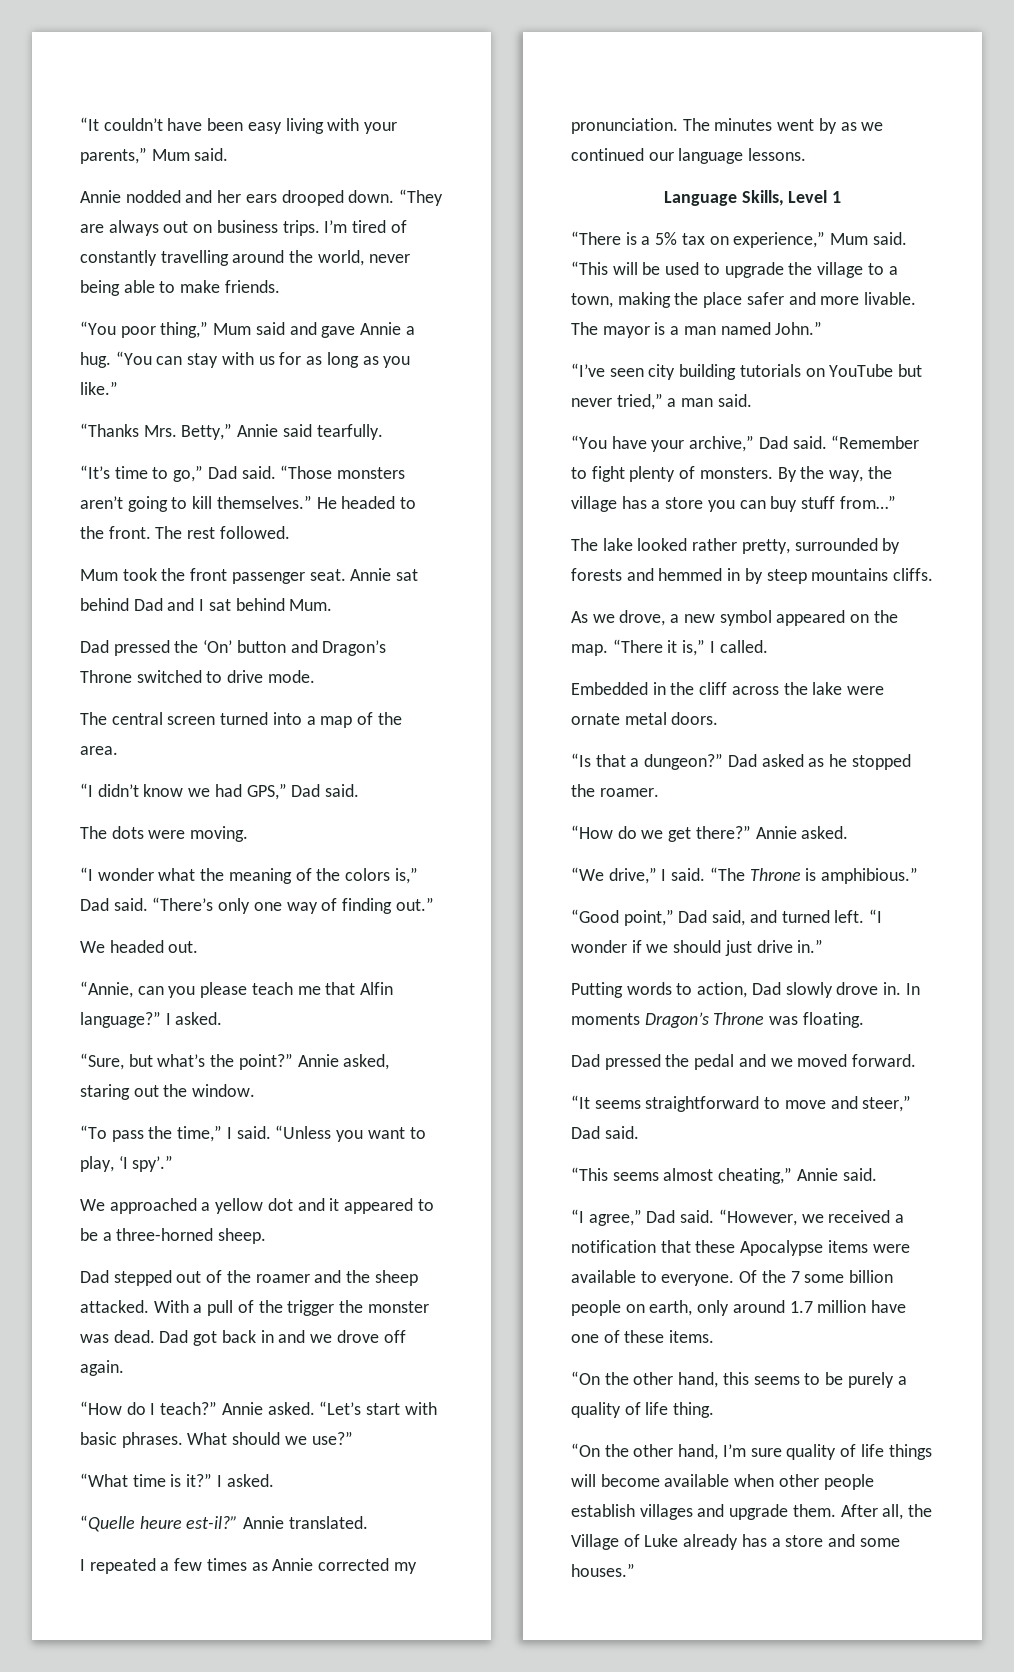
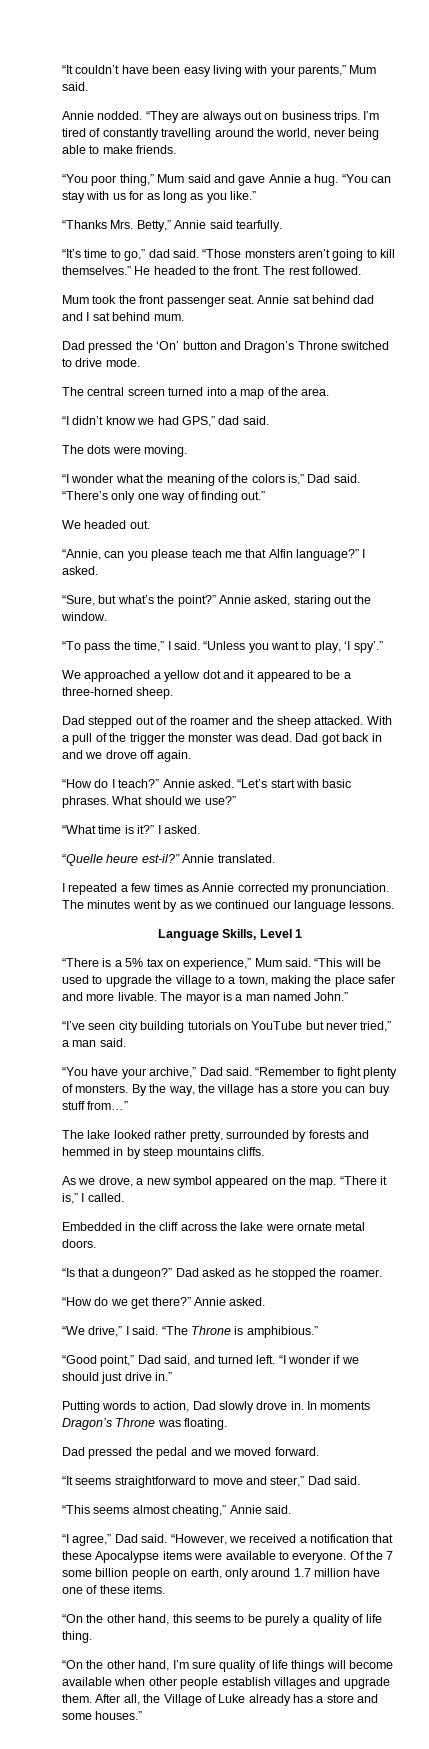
[125,190,395,206] nodded and her ears drooped down. -> [97,111,143,120] nodded.
[207,466,237,479] Dad -> [148,249,170,258] dad
[133,598,163,611] Dad -> [353,295,375,304] dad
[289,599,333,611] Mum. -> [153,314,184,321] mum.
[291,784,321,797] Dad -> [218,416,240,425] dad

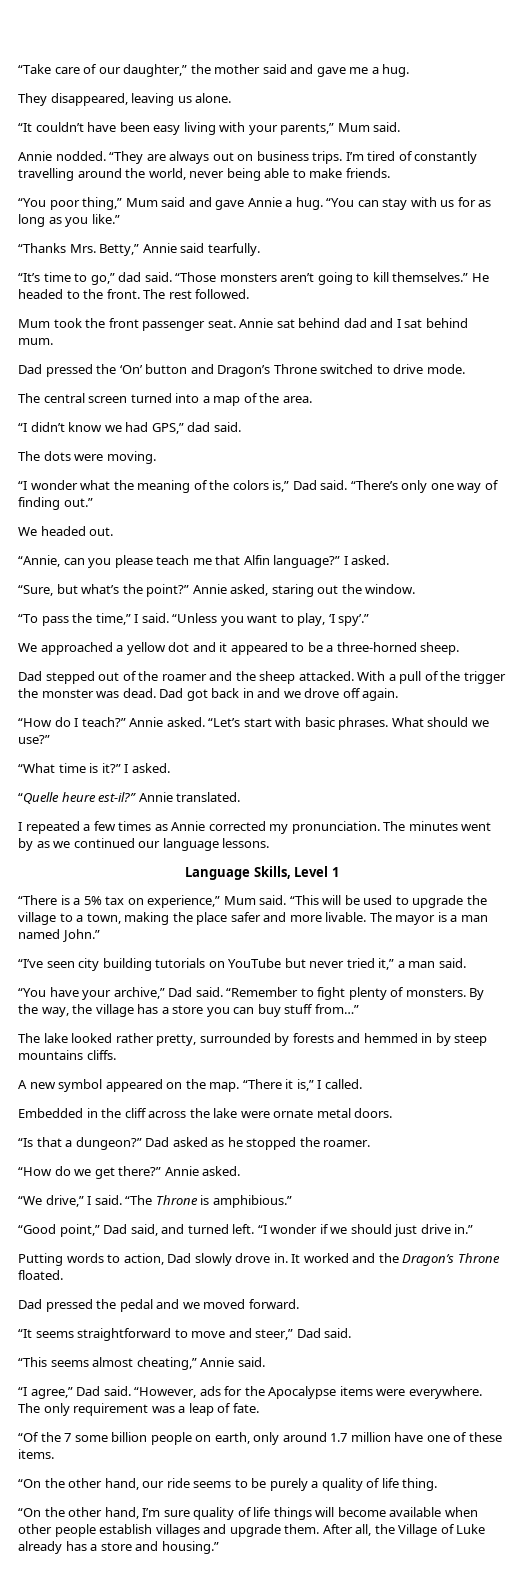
(62, 69) none -> [18,64,410,77] [18,93,232,106] “Take care of our daughter,” the mother said and gave me a hug. // They disappeared, leaving us alone. //
[360,1021,392,1032] tried,” -> [346,958,395,970] tried it,”
[62,1176,144,1187] As we drove, a -> [18,1080,27,1089] A
[307,1401,371,1410] [62,1418,228,1430] In moments Dragon’s Throne was floating. -> [291,1253,500,1266] [18,1270,63,1280] It worked and the Dragon’s Throne floated.
[228,1534,394,1543] [62,1551,364,1563] we received a notification that these Apocalypse items were available to everyone. Of -> [199,1386,482,1399] [18,1403,259,1416] [18,1432,39,1442] ads for the Apocalypse items were everywhere. The only requirement was a leap of fate. // “Of
[172,1614,192,1623] this -> [142,1478,190,1488] our ride
[62,1711,143,1720] some houses.” -> [161,1541,219,1554] housing.”

